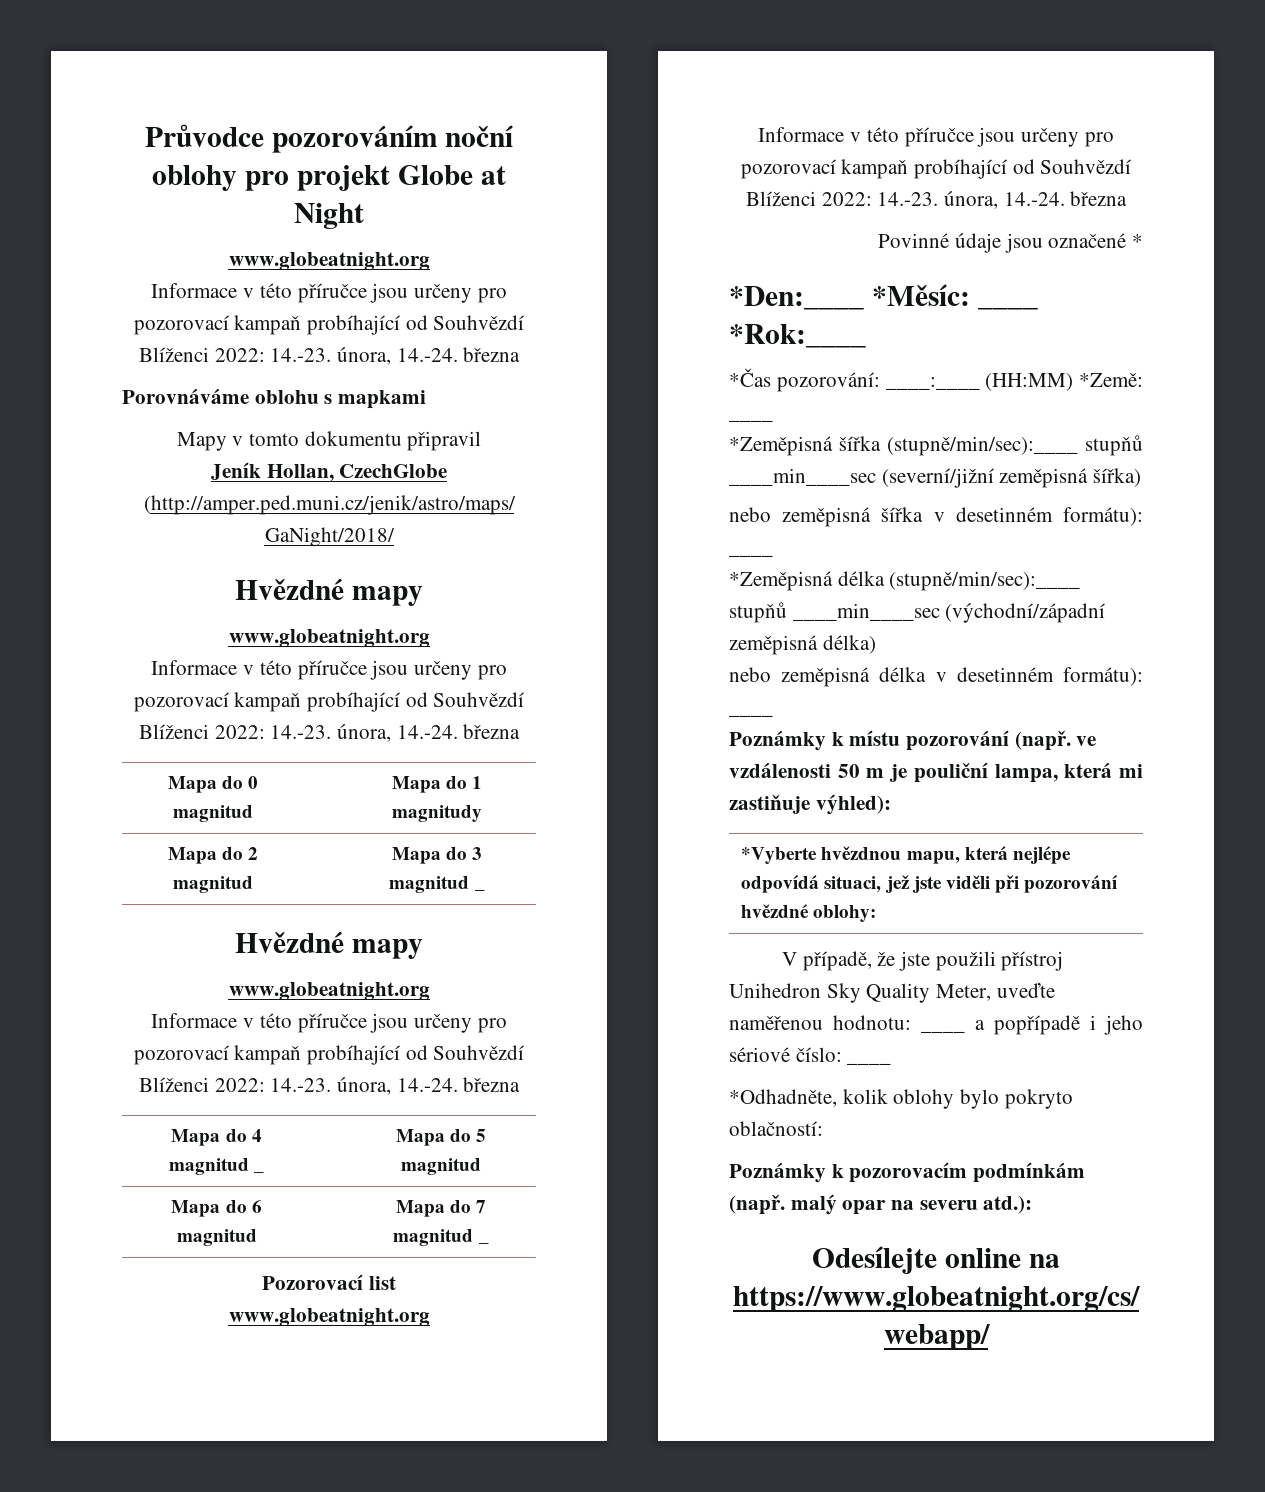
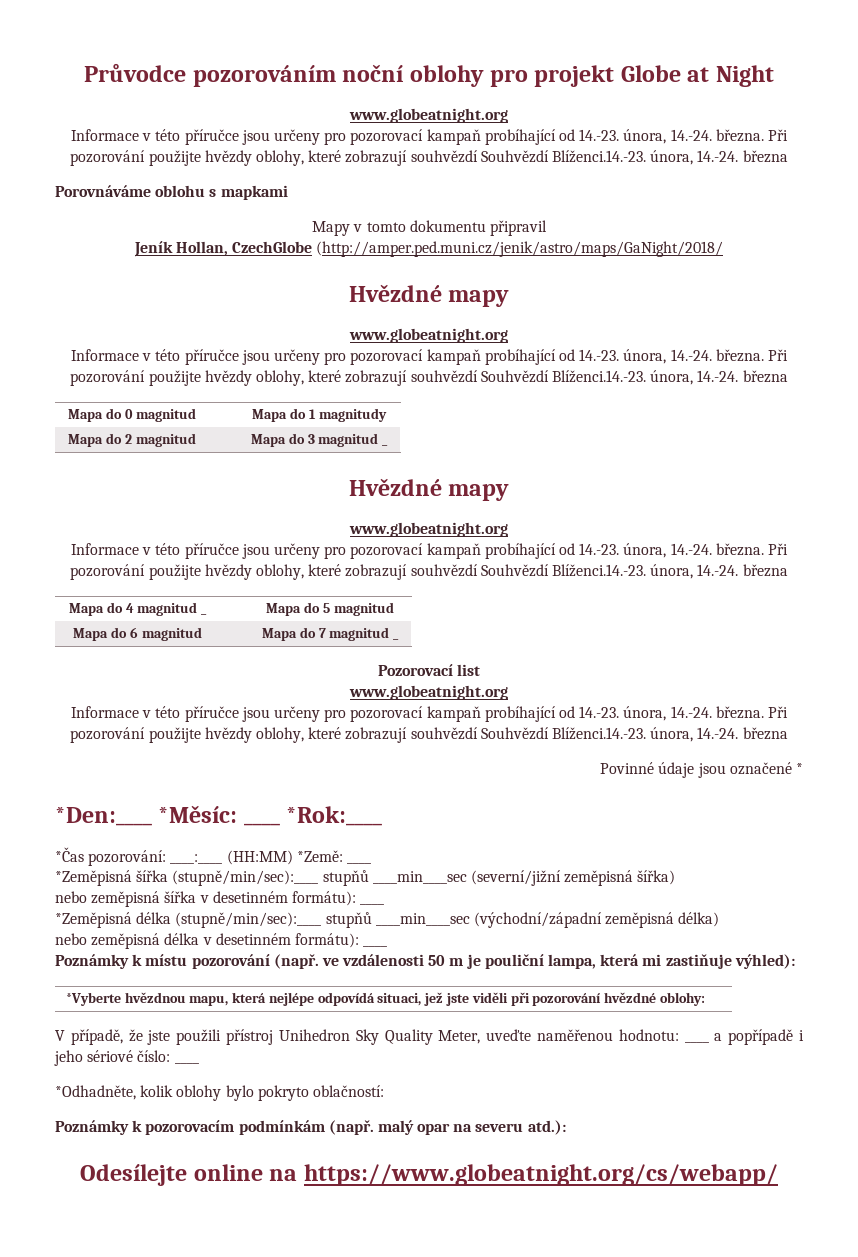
[433,315,525,330] [138,347,332,362] Souhvězdí Blíženci 2022: 14.-23. -> [579,129,788,144] [70,150,646,166] 14.-23. února, 14.-24. března. Při pozorování použijte hvězdy oblohy, které zobrazují souhvězdí Souhvězdí Blíženci.14.-23.
[433,692,525,707] [138,724,332,739] Souhvězdí Blíženci 2022: 14.-23. -> [579,349,788,364] [70,370,646,386] 14.-23. února, 14.-24. března. Při pozorování použijte hvězdy oblohy, které zobrazují souhvězdí Souhvězdí Blíženci.14.-23.
[433,1045,525,1060] [138,1077,332,1092] Souhvězdí Blíženci 2022: 14.-23. -> [579,543,788,558] [70,564,646,580] 14.-23. února, 14.-24. března. Při pozorování použijte hvězdy oblohy, které zobrazují souhvězdí Souhvězdí Blíženci.14.-23.
[1040,159,1132,174] [745,191,939,206] Souhvězdí Blíženci 2022: 14.-23. -> [579,706,788,721] [70,727,646,743] 14.-23. února, 14.-24. března. Při pozorování použijte hvězdy oblohy, které zobrazují souhvězdí Souhvězdí Blíženci.14.-23.

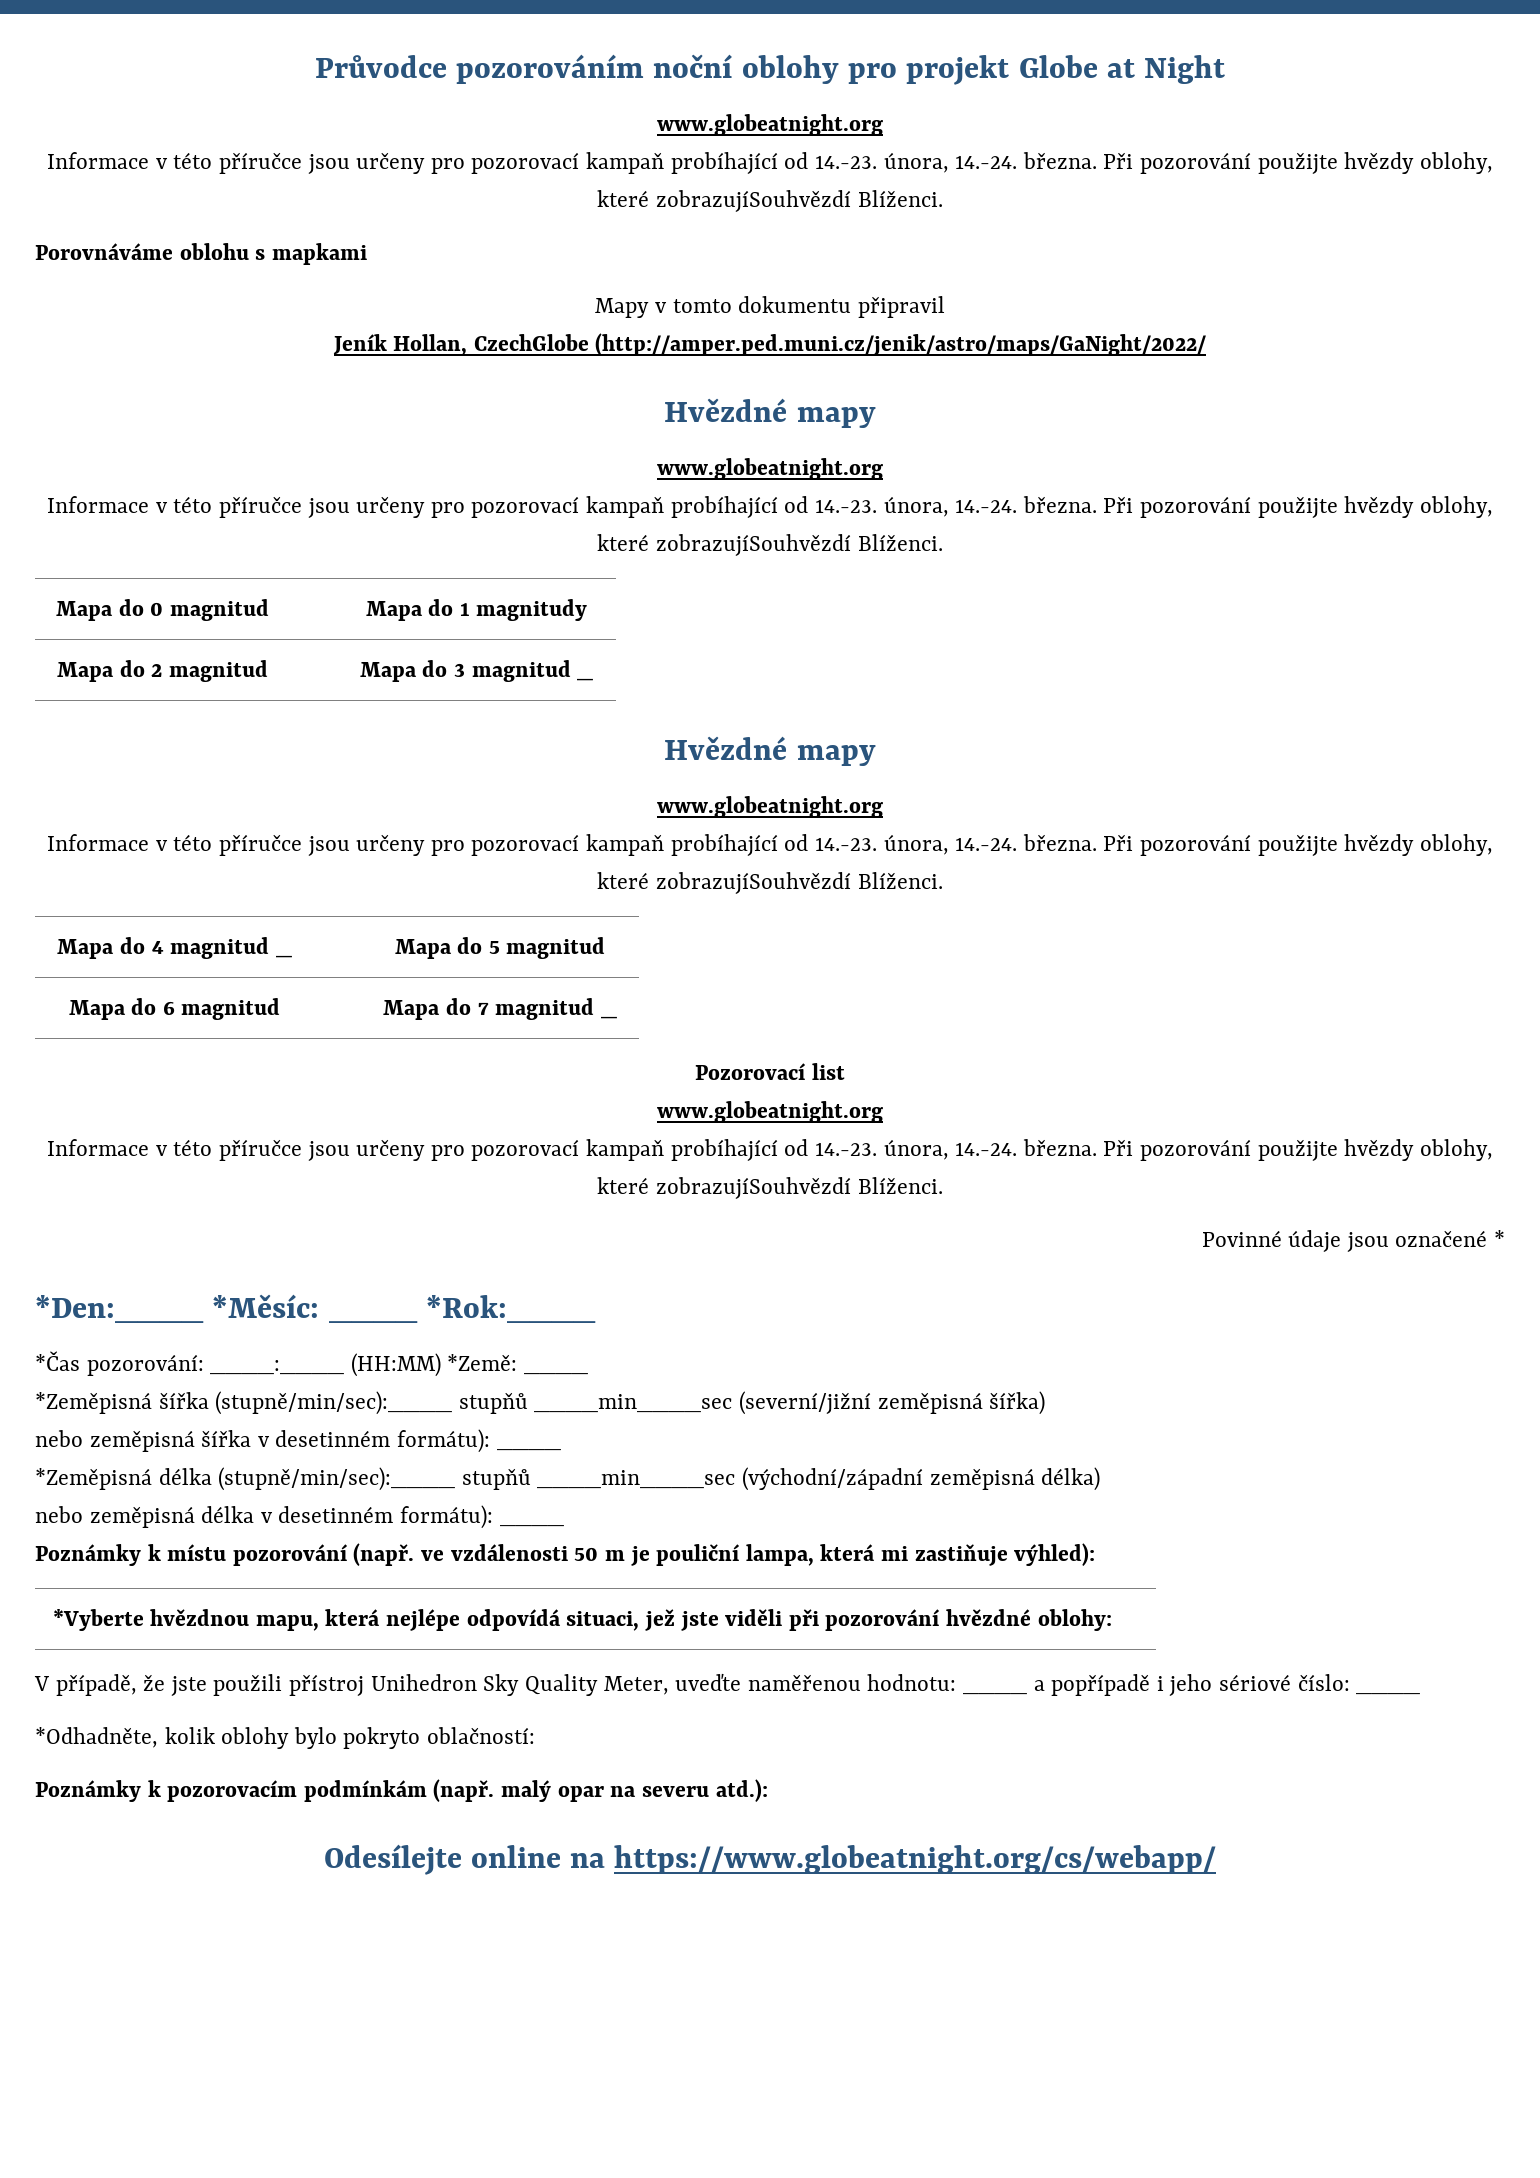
[345,150,788,166] zobrazují souhvězdí Souhvězdí Blíženci.14.-23. února, 14.-24. března -> [656,190,943,212] zobrazujíSouhvězdí Blíženci.
[316,241,724,257] (http://amper.ped.muni.cz/jenik/astro/maps/GaNight/2018/ -> [595,333,1207,356] (http://amper.ped.muni.cz/jenik/astro/maps/GaNight/2022/
[345,370,788,386] zobrazují souhvězdí Souhvězdí Blíženci.14.-23. února, 14.-24. března -> [656,534,943,556] zobrazujíSouhvězdí Blíženci.
[345,564,788,580] zobrazují souhvězdí Souhvězdí Blíženci.14.-23. února, 14.-24. března -> [656,872,943,894] zobrazujíSouhvězdí Blíženci.
[345,727,788,743] zobrazují souhvězdí Souhvězdí Blíženci.14.-23. února, 14.-24. března -> [656,1177,943,1199] zobrazujíSouhvězdí Blíženci.

